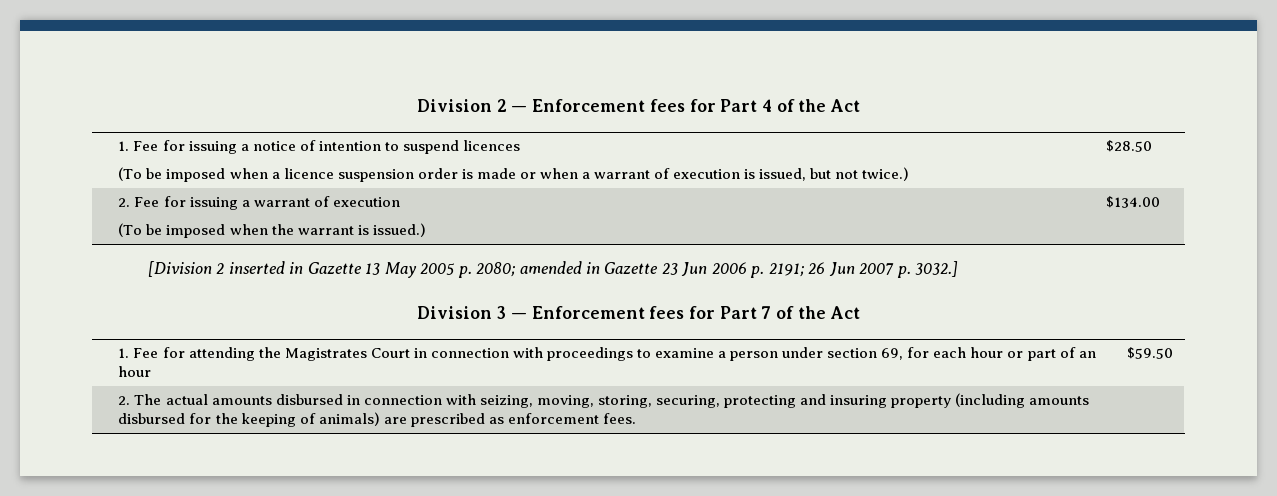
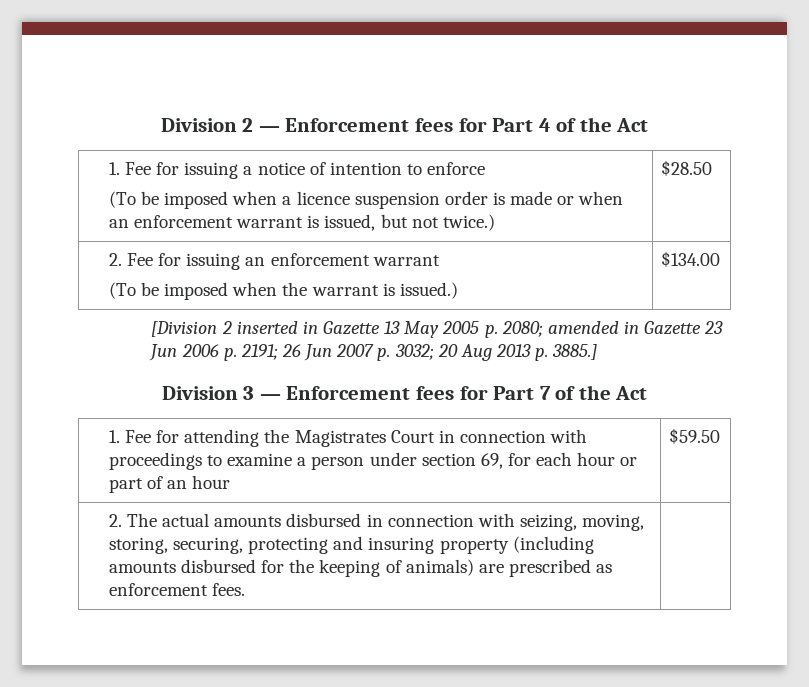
[402,140,520,154] suspend licences -> [427,162,486,175] enforce
[581,168,741,179] a warrant of execution -> [108,215,304,228] an enforcement warrant
[241,196,400,207] a warrant of execution -> [245,253,440,266] an enforcement warrant
[915,261,959,277] 3032.] -> [394,344,598,361] 3032; 20 Aug 2013 p. 3885.]

